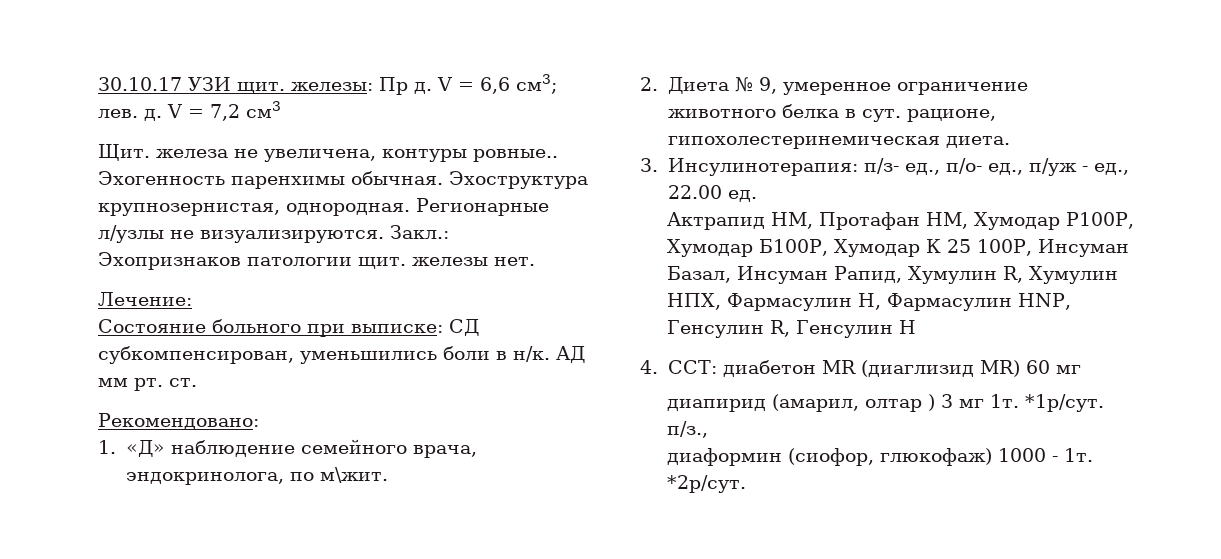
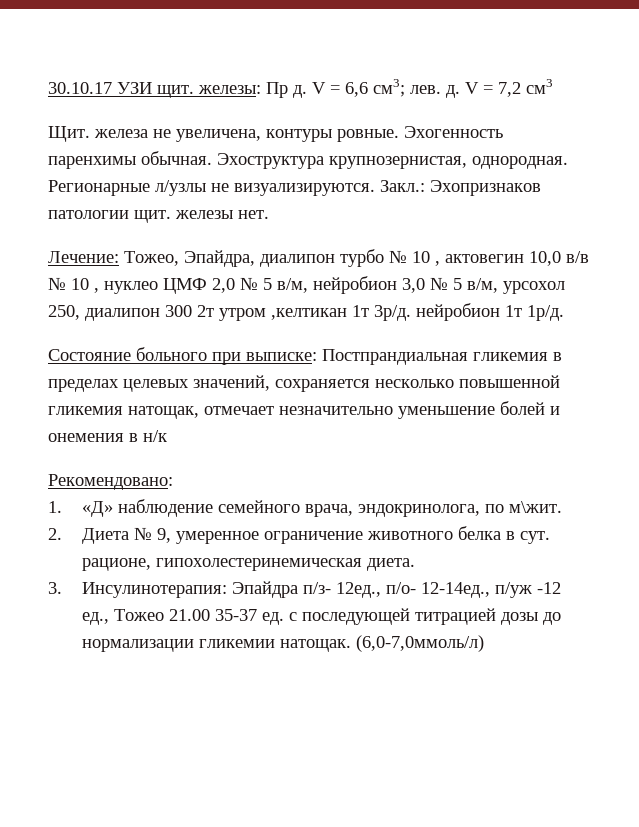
[473,149,558,162] ровные.. -> [337,129,399,142] ровные.
[98,319,479,337] [98,346,585,364] [98,378,197,391] // Состояние больного при выписке: СД субкомпенсирован, уменьшились боли в н/к. АД мм рт. ст. -> [124,249,589,267] [48,276,565,294] [48,303,564,321] [48,347,562,365] [48,375,560,392] [48,401,560,419] [48,430,167,442] Тожео, Эпайдра, диалипон турбо № 10 , актовегин 10,0 в/в № 10 , нуклео ЦМФ 2,0 № 5 в/м, нейробион 3,0 № 5 в/м, урсохол 250, диалипон 300 2т утром ,келтикан 1т 3р/д. нейробион 1т 1р/д. // Состояние больного при выписке: Постпрандиальная гликемия в пределах целевых значений, сохраняется несколько повышенной гликемия натощак, отмечает незначительно уменьшение болей и онемения в н/к
[863,158,1129,176] [667,185,757,202] [667,212,1135,230] [667,239,1130,257] [667,266,1119,284] [667,293,1072,311] [667,320,917,338] [640,360,1081,377] [667,394,1105,412] [667,421,709,438] [667,448,1094,466] [667,475,747,493] п/з- ед., п/о- ед., п/уж - ед., 22.00 ед. // Актрапид НМ, Протафан НМ, Хумодар Р100Р, Хумодар Б100Р, Хумодар К 25 100Р, Инсуман Базал, Инсуман Рапид, Хумулин R, Хумулин НПХ, Фармасулин Н, Фармасулин НNР, Генсулин R, Генсулин Н // 4. ССТ: диабетон МR (диаглизид МR) 60 мг // диапирид (амарил, олтар ) 3 мг 1т. *1р/сут. п/з., // диаформин (сиофор, глюкофаж) 1000 - 1т. *2р/сут. -> [232,581,562,598] [82,608,562,625] [82,635,485,652] Эпайдра п/з- 12ед., п/о- 12-14ед., п/уж -12 ед., Тожео 21.00 35-37 ед. с последующей титрацией дозы до нормализации гликемии натощак. (6,0-7,0ммоль/л)

